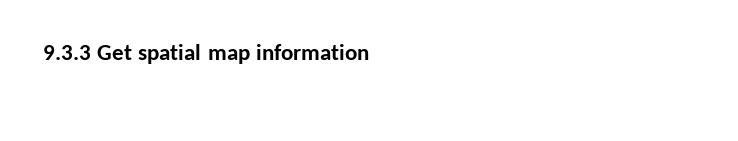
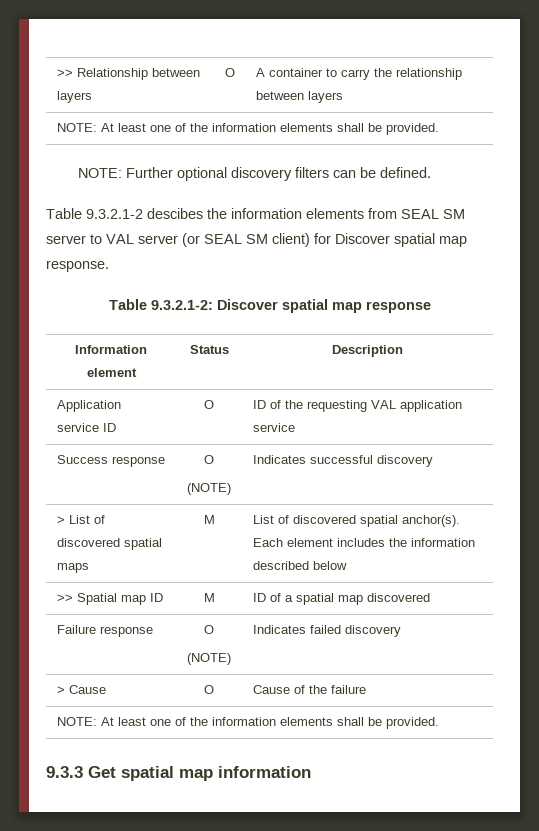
(43, 52) none -> [56,68,200,80] [56,91,92,103] [224,68,235,77] [255,68,462,80] [255,91,343,103] [56,123,439,135] [77,167,431,181] [46,208,465,219] [46,233,467,247] [46,260,109,272] [108,299,431,313] [75,345,147,354] [86,368,137,377] [189,345,229,354] [332,345,404,357] [56,400,121,412] [56,423,116,432] [204,400,214,409] [252,400,462,412] [252,423,295,432] [56,455,165,467] [204,455,214,464] [187,483,231,495] [252,455,433,467] [56,515,105,524] [56,538,162,550] [56,563,89,573] [203,515,215,524] [252,515,460,527] [252,538,475,547] [252,561,347,570] [56,593,163,605] [203,593,215,602] [252,593,430,605] [56,625,153,637] [204,625,214,634] [187,653,231,665] [252,625,401,637] [56,685,106,694] [204,685,214,694] [252,685,366,694] [56,717,439,729] >> Relationship between layers | O | A container to carry the relationship between layers // NOTE: At least one of the information elements shall be provided. // NOTE: Further optional discovery filters can be defined. // Table 9.3.2.1-2 descibes the information elements from SEAL SM server to VAL server (or SEAL SM client) for Discover spatial map response. // Table 9.3.2.1-2: Discover spatial map response // Information element | Status | Description // Application service ID | O | ID of the requesting VAL application service // Success response | O // (NOTE) | Indicates successful discovery // > List of discovered spatial maps | M | List of discovered spatial anchor(s). Each element includes the information described below // >> Spatial map ID | M | ID of a spatial map discovered // Failure response | O // (NOTE) | Indicates failed discovery // > Cause | O | Cause of the failure // NOTE: At least one of the information elements shall be provided. //

